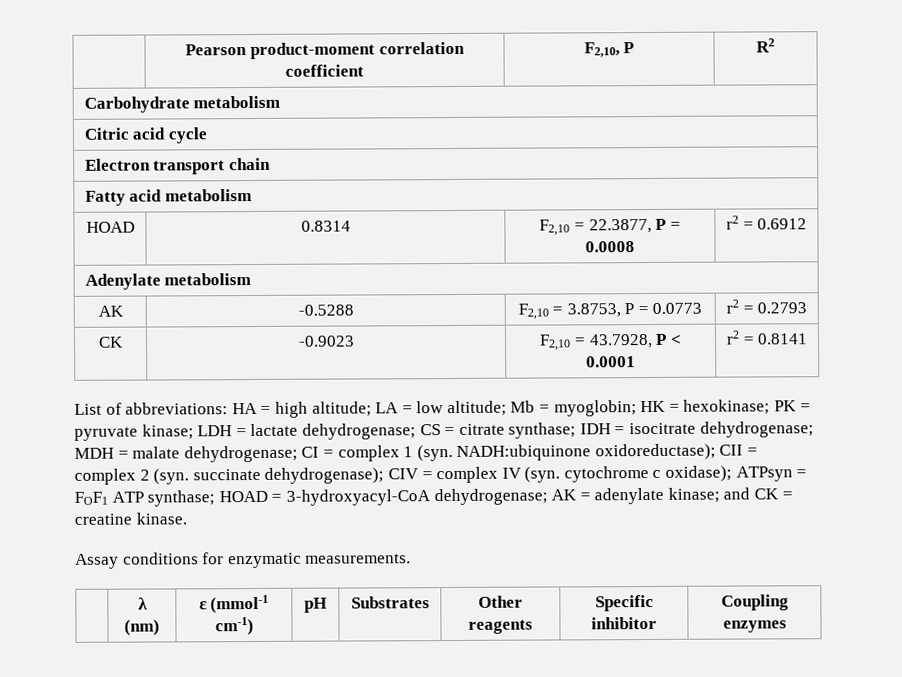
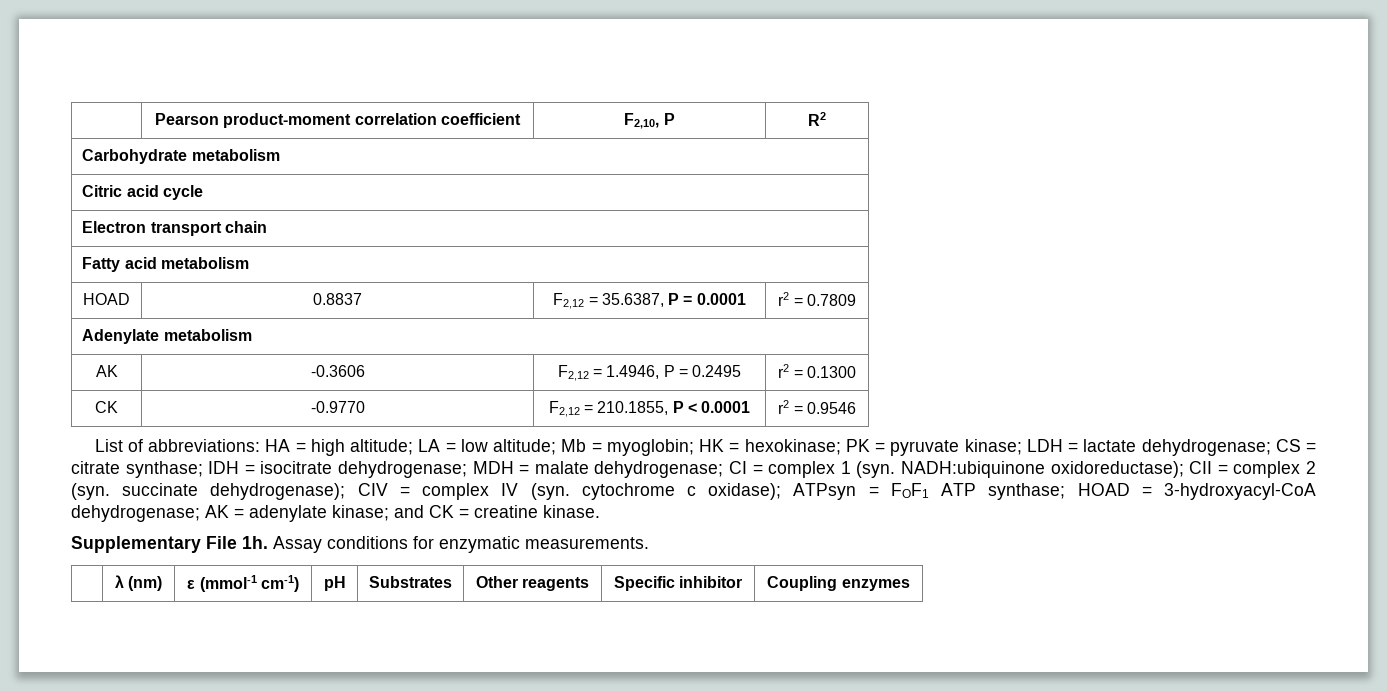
[300,220,351,232] [539,218,681,236] [585,241,635,253] [725,215,808,230] 0.8314 | F2,10 = 22.3877, P = 0.0008 | r2 = 0.6912 -> [313,293,362,305] [553,293,746,309] [778,292,856,306] 0.8837 | F2,12 = 35.6387, P = 0.0001 | r2 = 0.7809
[297,304,354,316] [517,302,703,320] [725,299,808,314] -0.5288 | F2,10 = 3.8753, P = 0.0773 | r2 = 0.2793 -> [310,365,365,377] [557,365,742,381] [778,364,856,378] -0.3606 | F2,12 = 1.4946, P = 0.2495 | r2 = 0.1300
[297,335,355,347] [539,333,653,351] -0.9023 | F2,10 = 43.7928, -> [310,401,365,413] [548,401,669,417] -0.9770 | F2,12 = 210.1855,
[757,333,809,345] 0.8141 -> [806,402,856,414] 0.9546
(187, 518) none -> [71,536,268,553] Supplementary File 1h.

